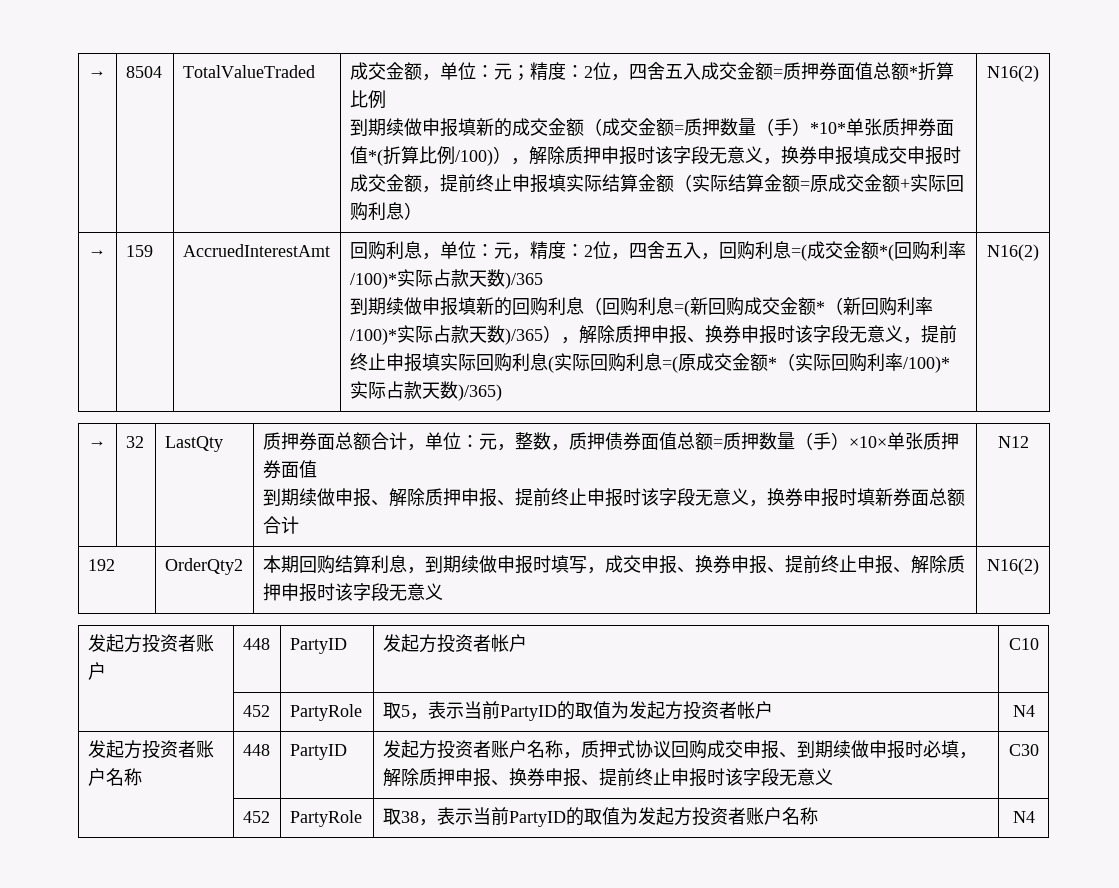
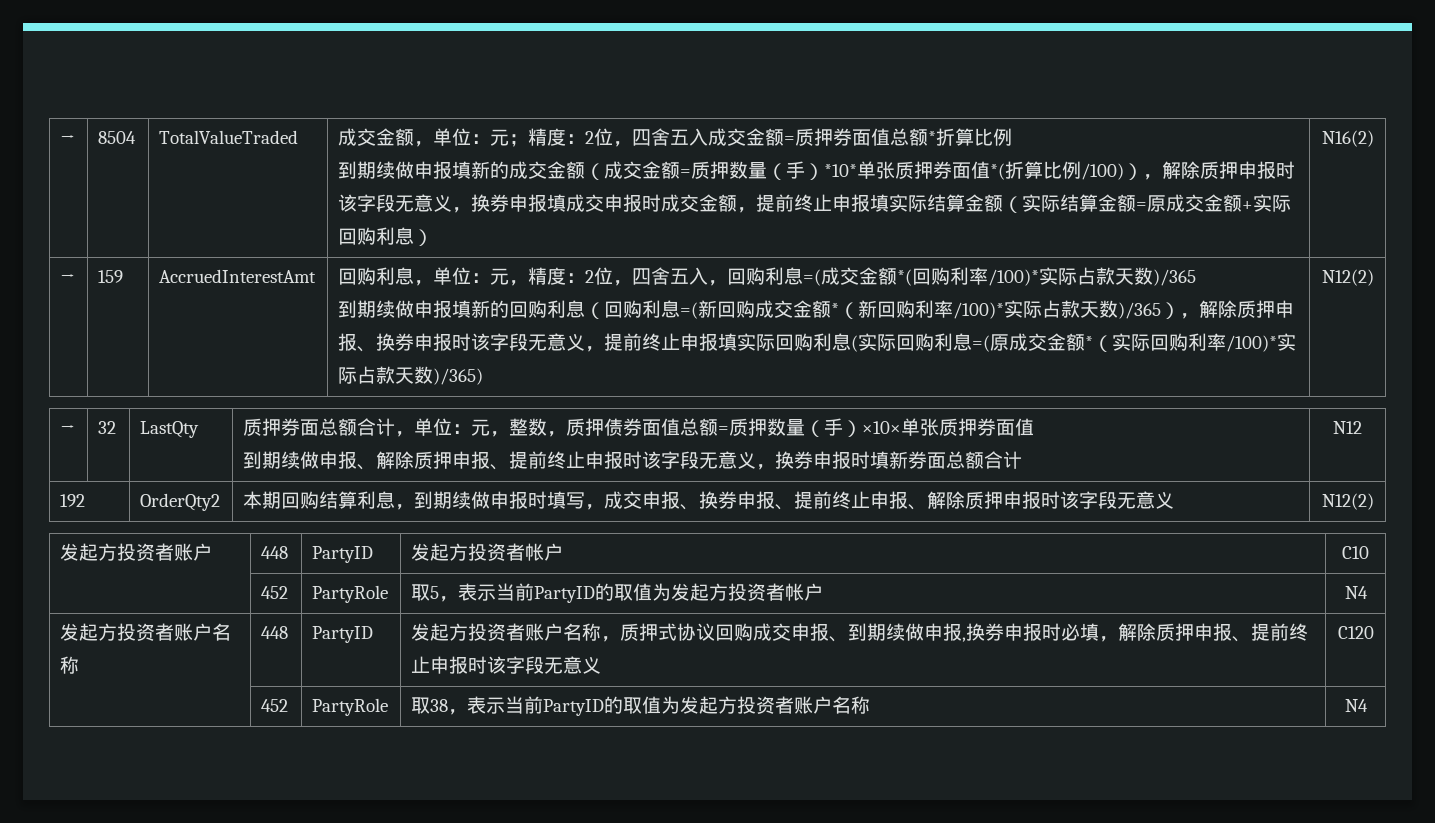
[987,244,1039,261] N16(2) -> [1321,269,1374,286] N12(2)
[987,558,1039,575] N16(2) -> [1321,493,1374,510] N12(2)
(905, 749) none -> [962,623,1043,642] ,换券申报
[508,768,599,787] 换券申报、 -> (1252, 639) none
[1008,744,1039,756] C30 -> [1337,626,1374,639] C120

